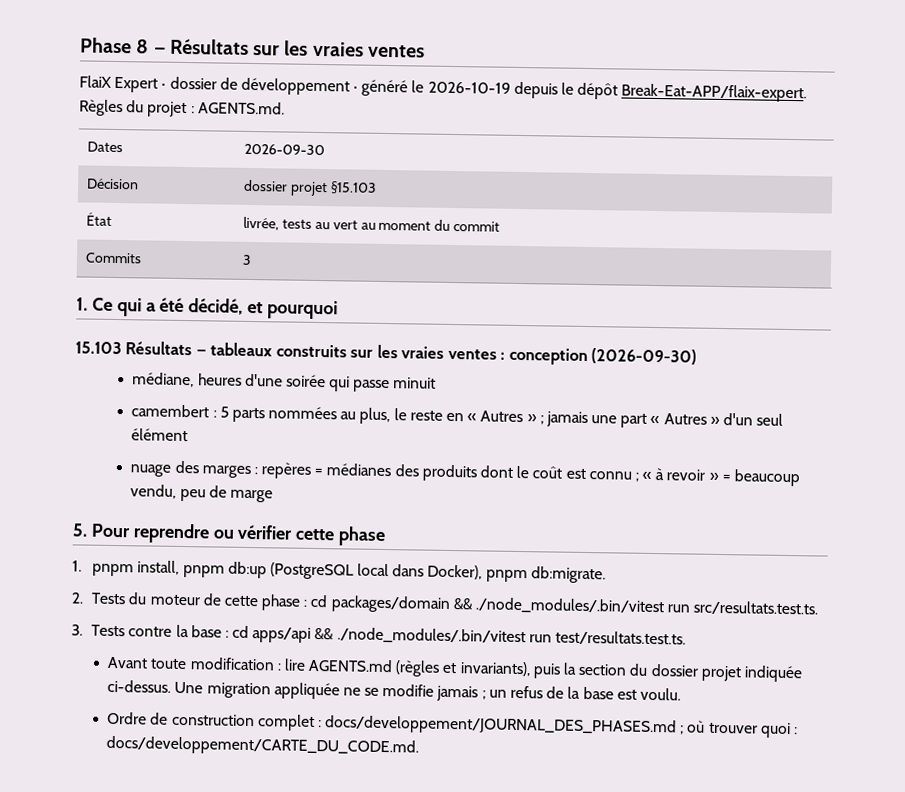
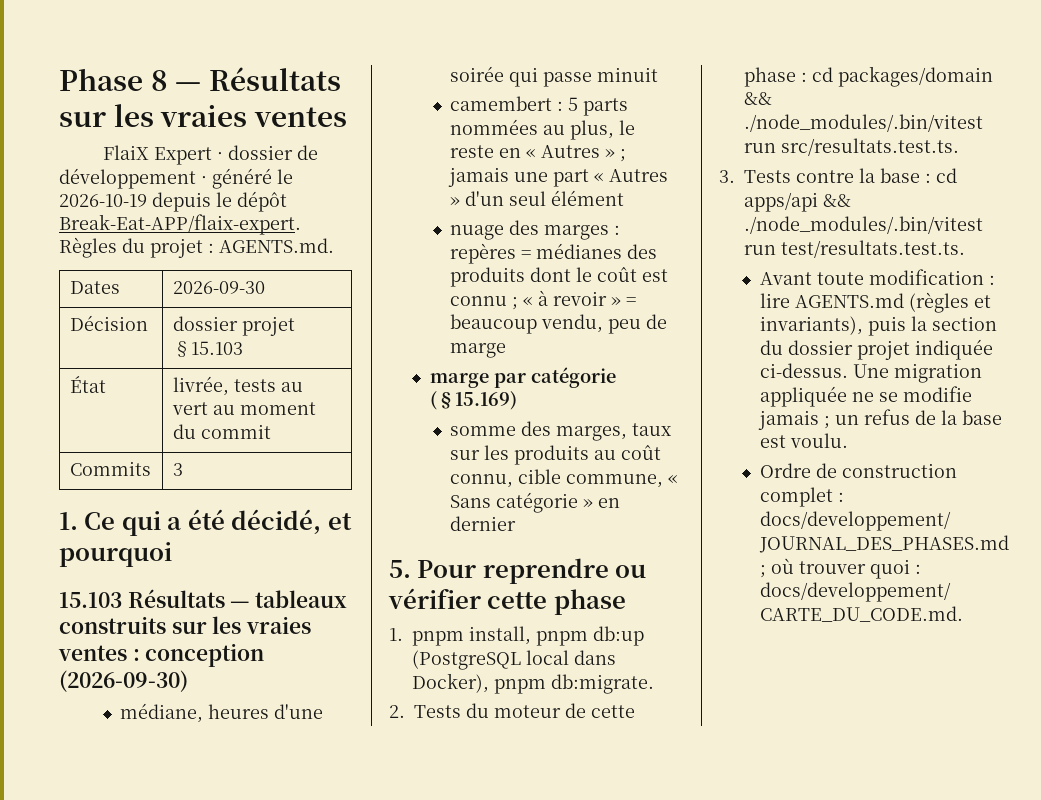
(273, 496) none -> [429,367,616,388] [429,391,517,410] [450,421,672,441] [450,445,662,465] [450,469,679,488] [450,492,621,513] [450,516,517,531] // marge par catégorie (§15.169) // somme des marges, taux sur les produits au coût connu, cible commune, « Sans catégorie » en dernier

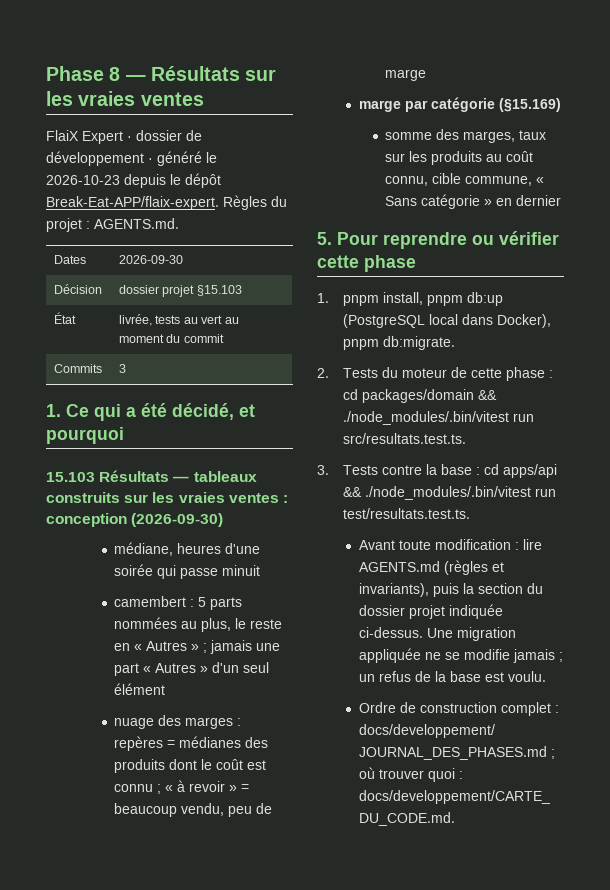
[59,194,147,207] 2026-10-19 -> [46,175,120,185] 2026-10-23

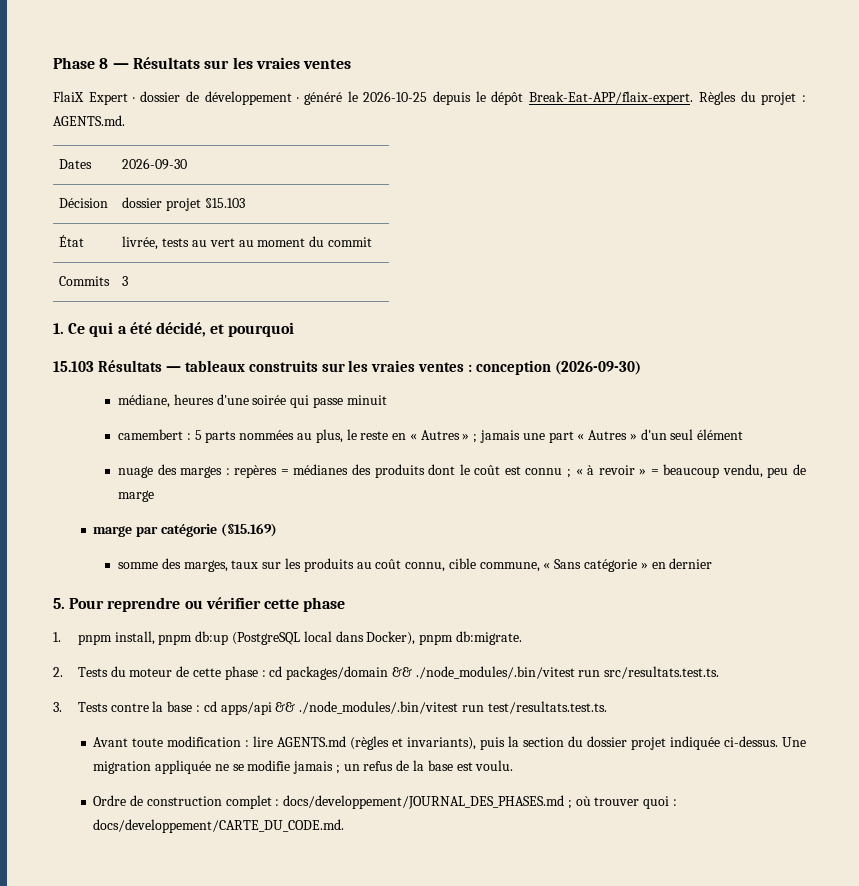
[46,175,120,185] 2026-10-23 -> [363,91,428,102] 2026-10-25

